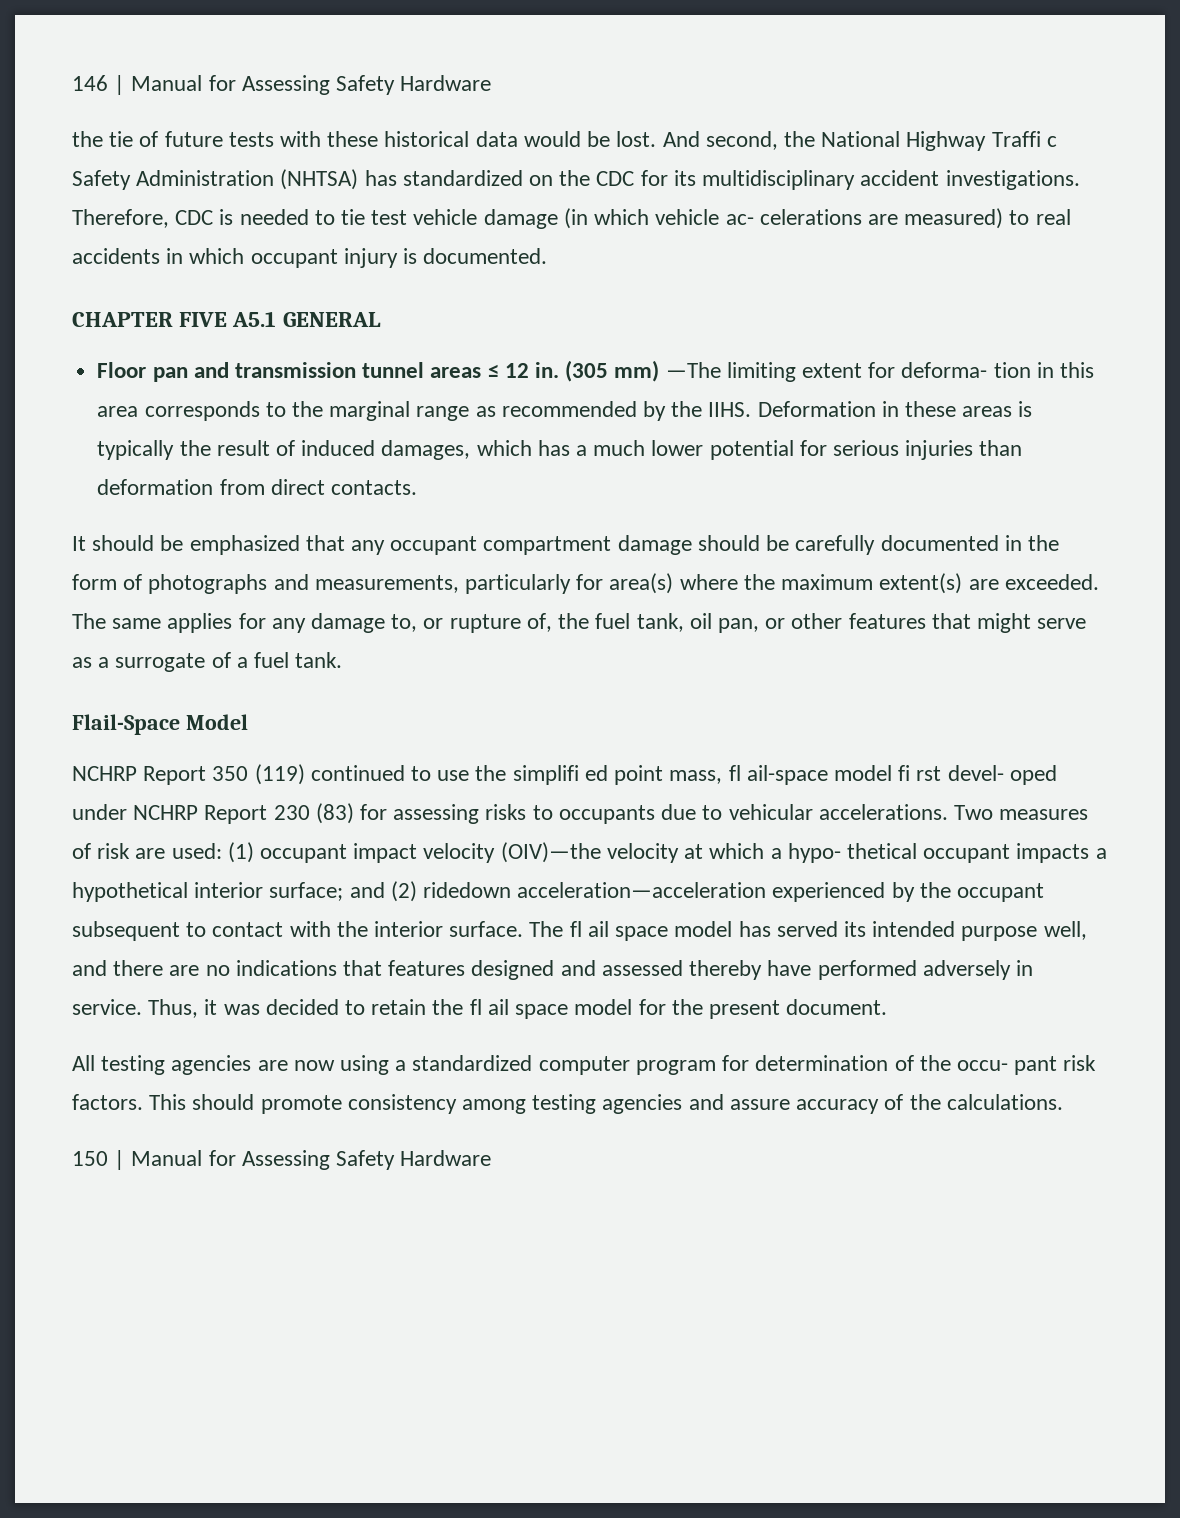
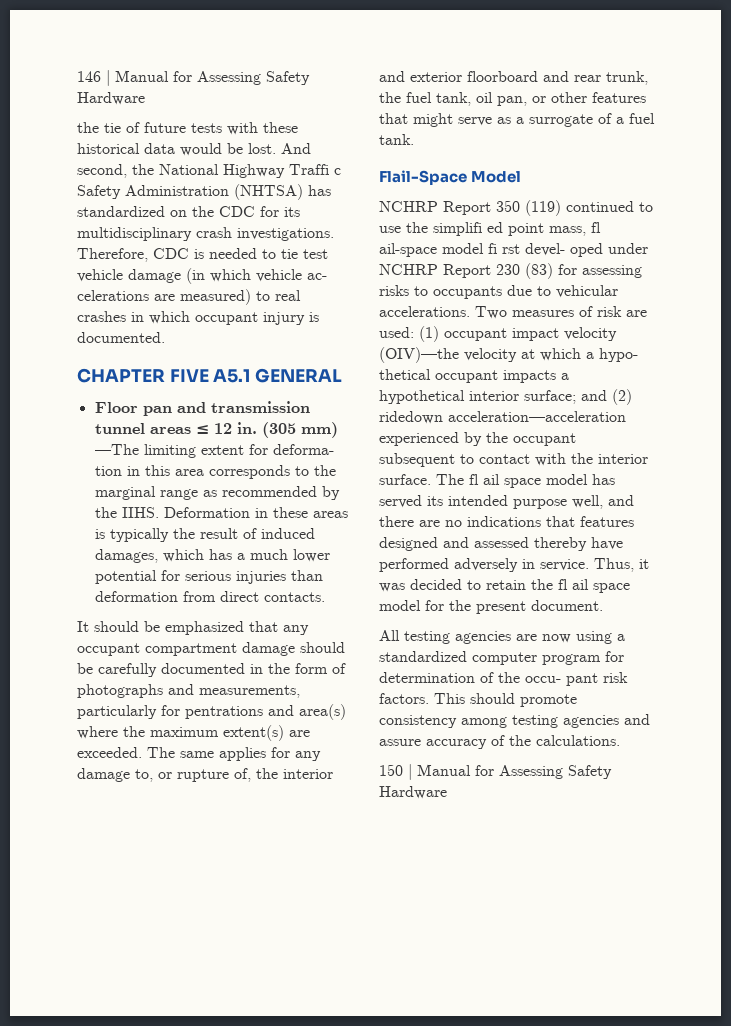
[860,170,940,186] accident -> [196,227,232,238] crash
[72,248,160,264] accidents -> [77,311,126,322] crashes
(604, 582) none -> [185,705,294,719] pentrations and
(590, 621) none -> [283,769,333,779] [379,71,648,85] [379,92,401,103] interior and exterior floorboard and rear trunk, the

